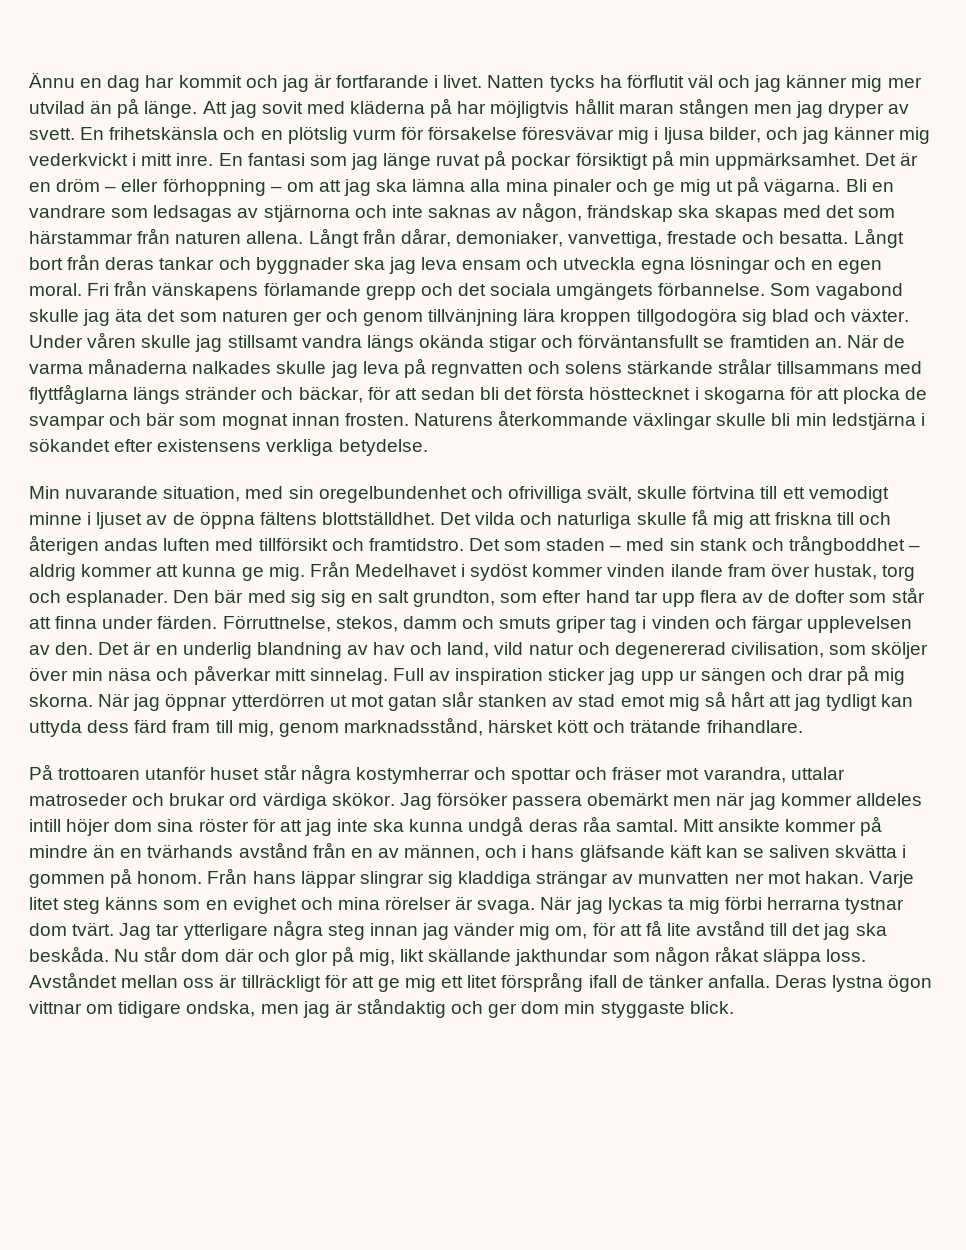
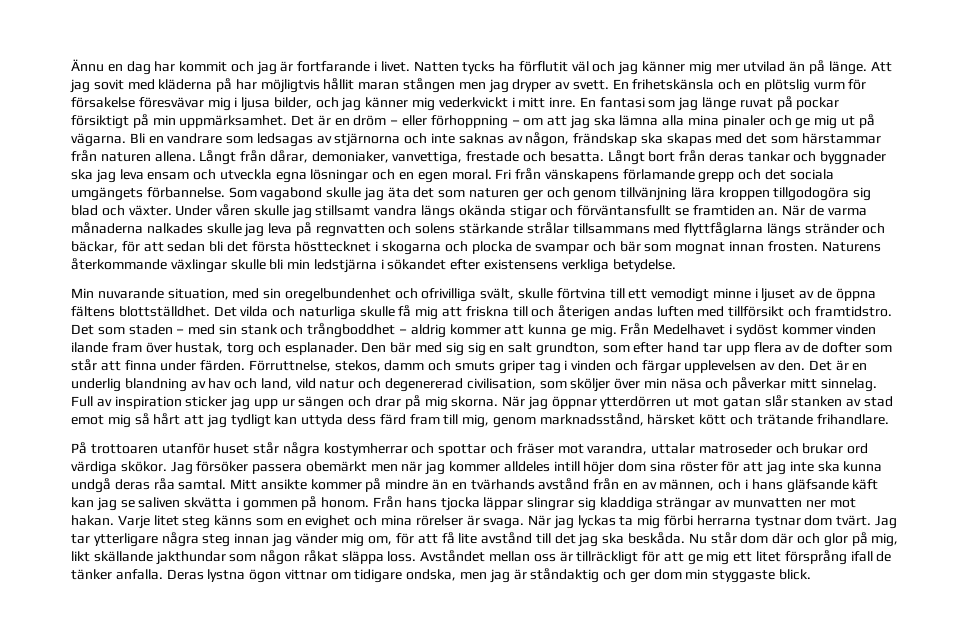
[789,386,839,400] för att -> [444,241,468,252] och
(738, 851) none -> [96,497,117,511] jag
(296, 877) none -> [440,497,480,511] tjocka

